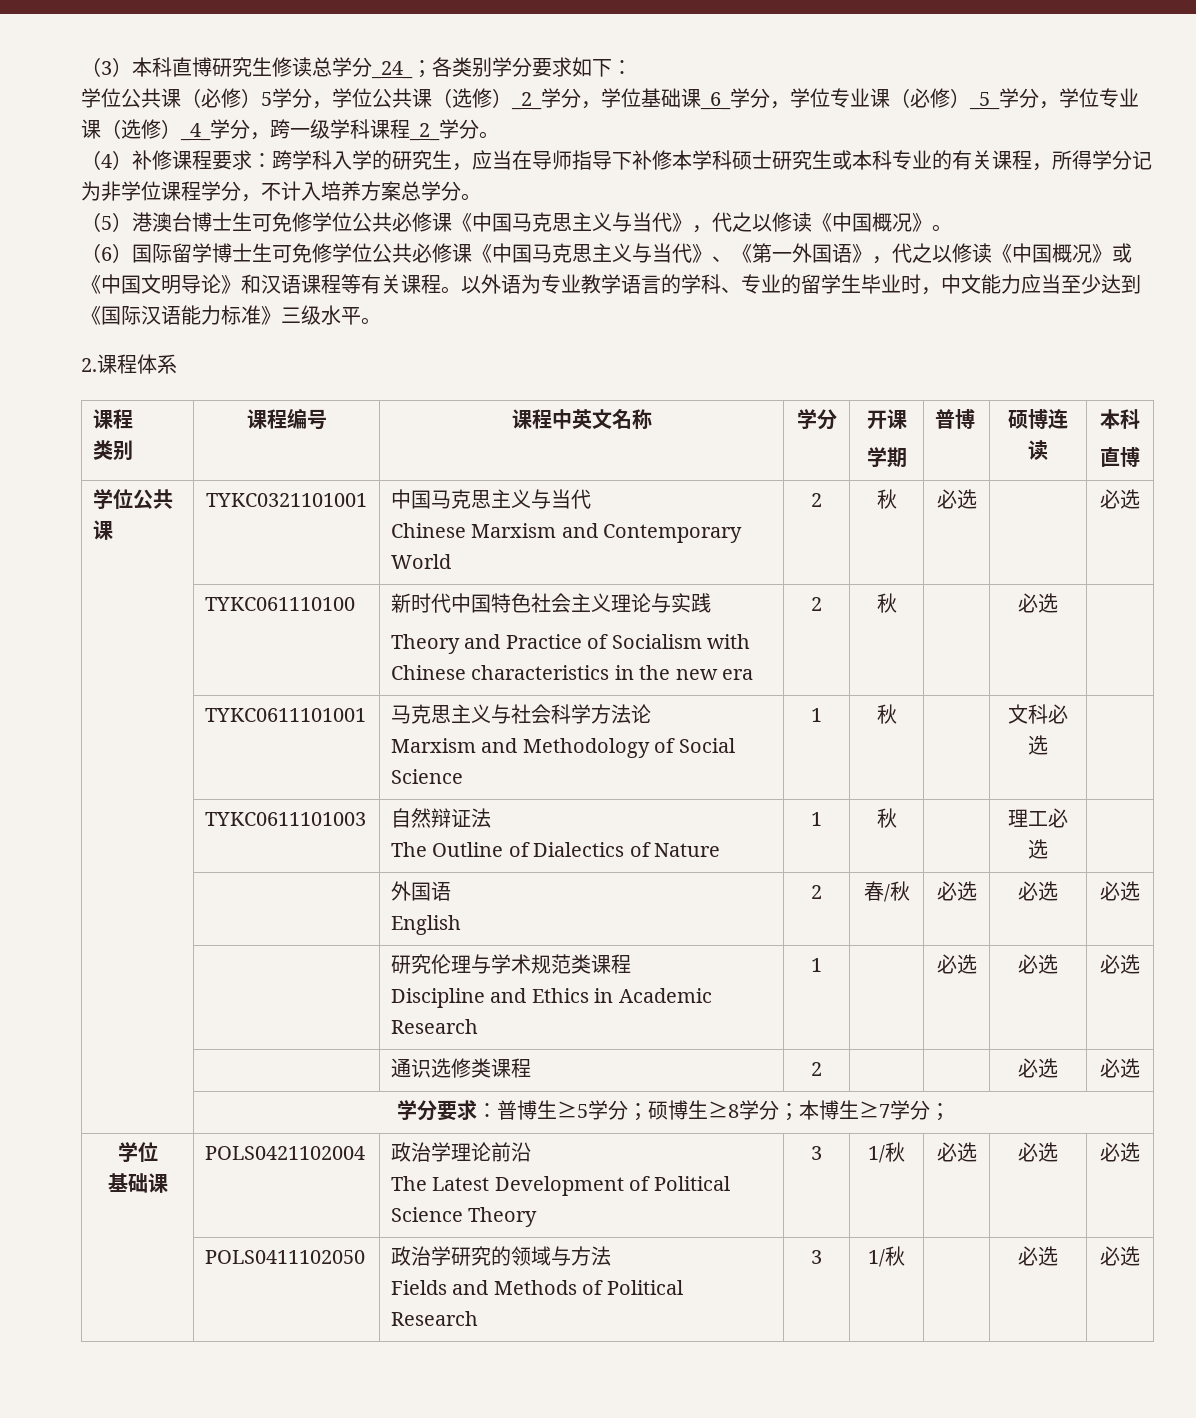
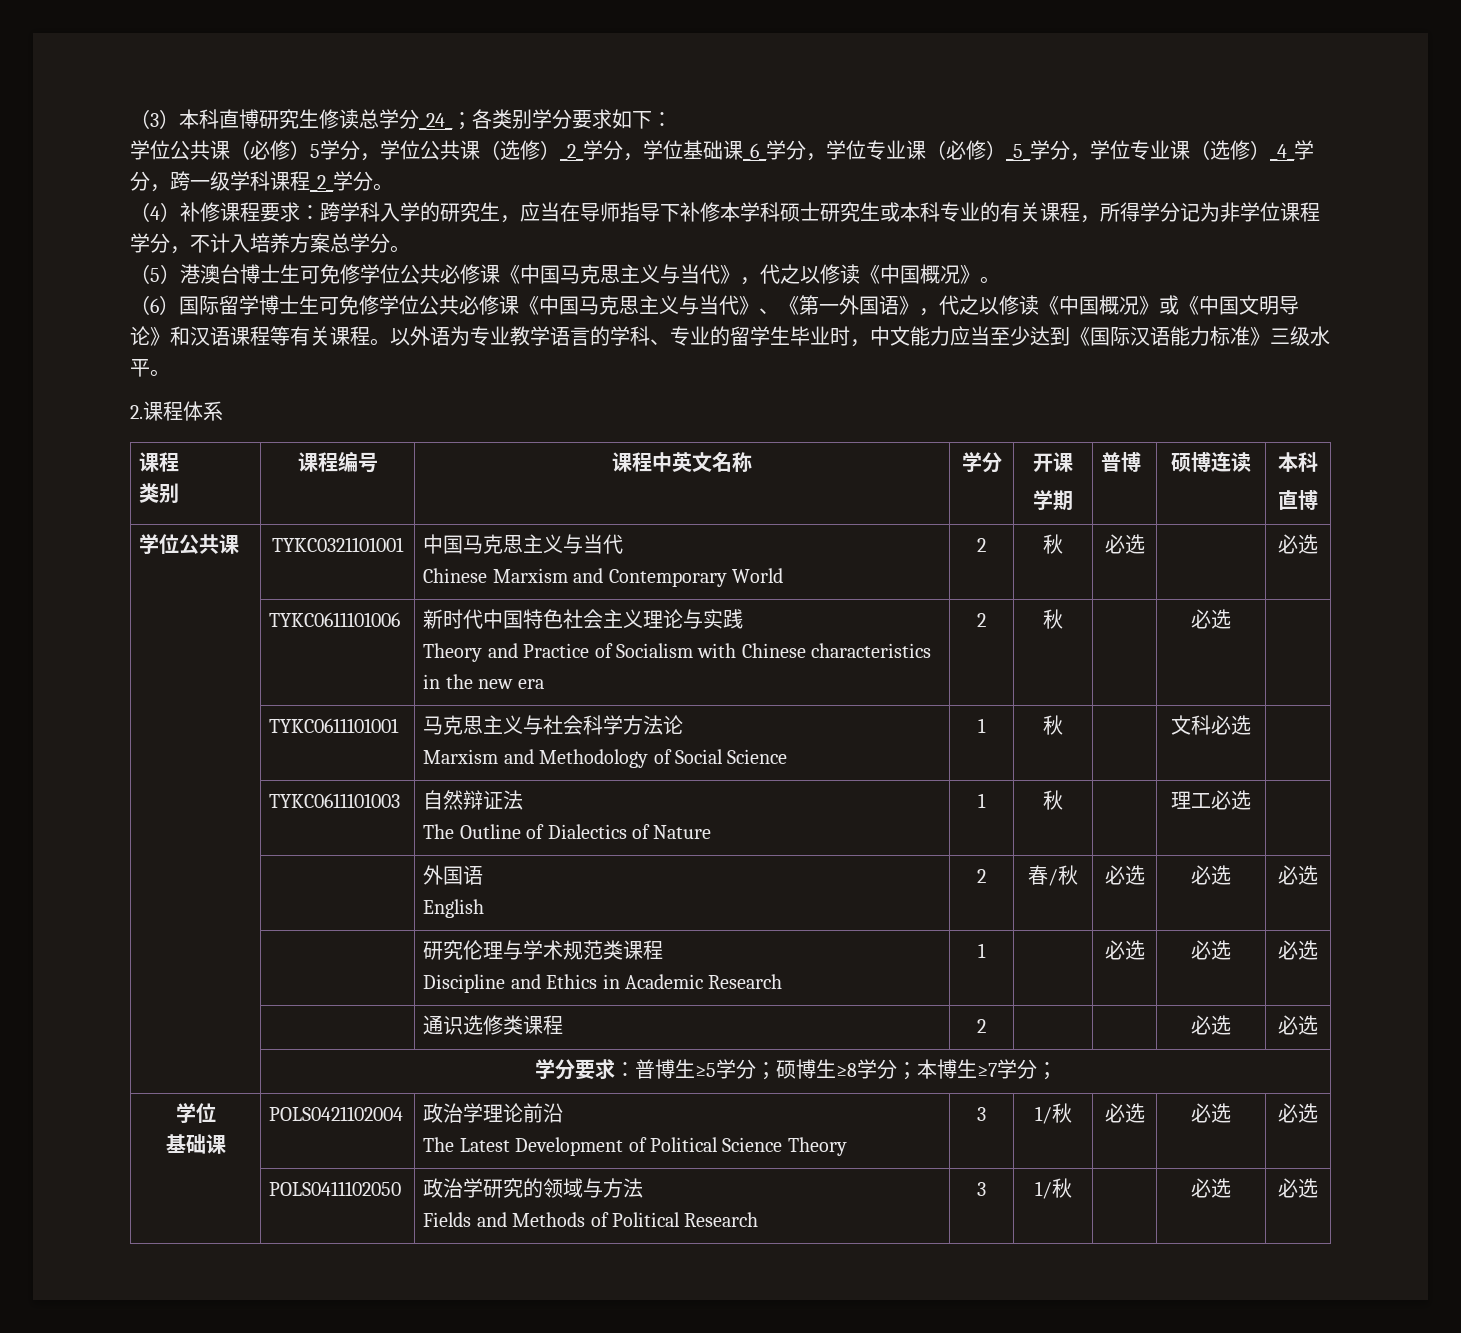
[204,597,355,611] TYKC061110100 -> [269,612,401,627] TYKC0611101006

